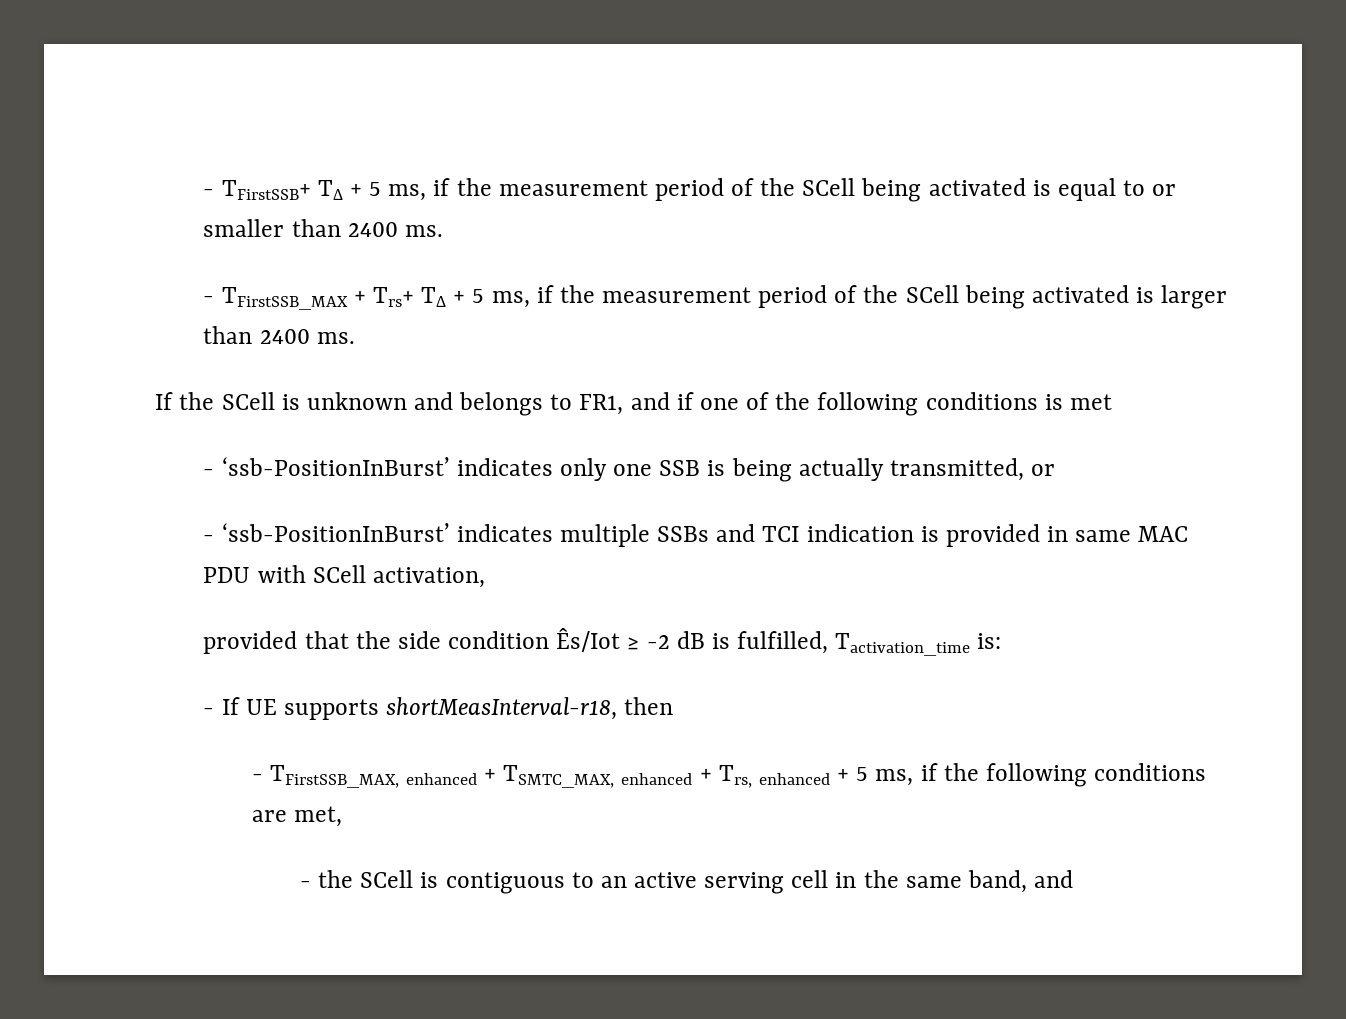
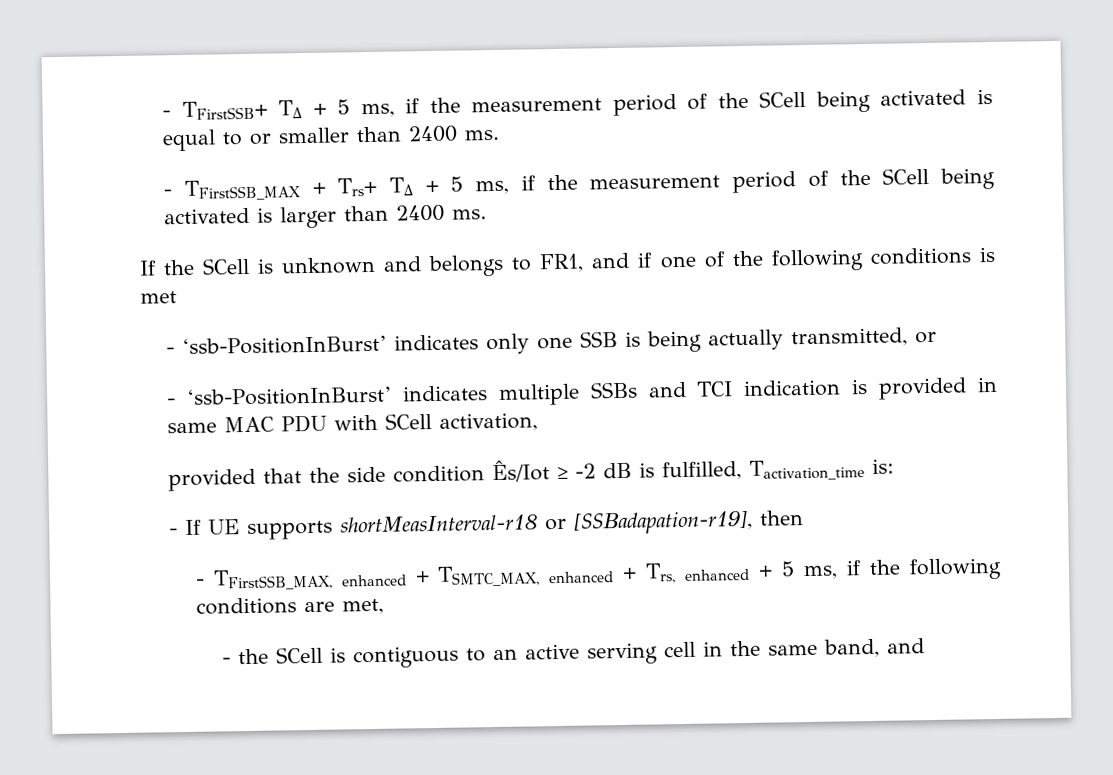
[386,697,618,720] shortMeasInterval-r18, -> [340,509,754,535] shortMeasInterval-r18 or [SSBadapation-r19],

